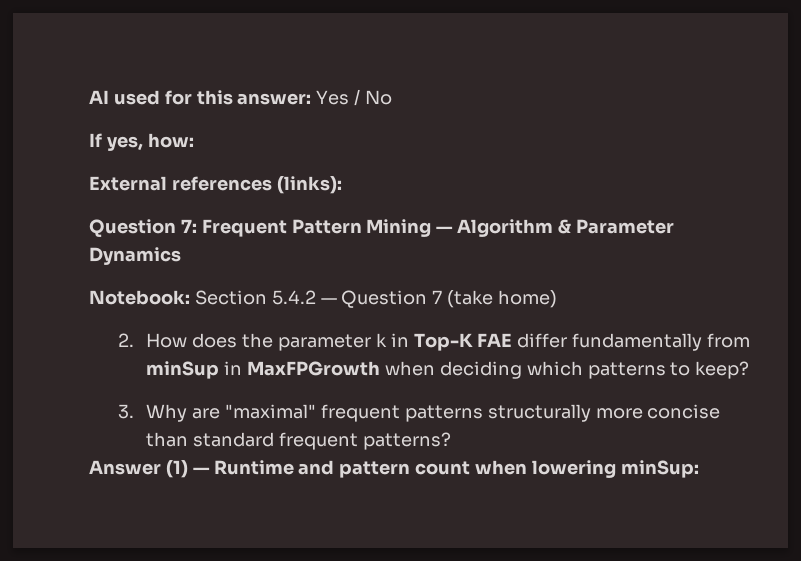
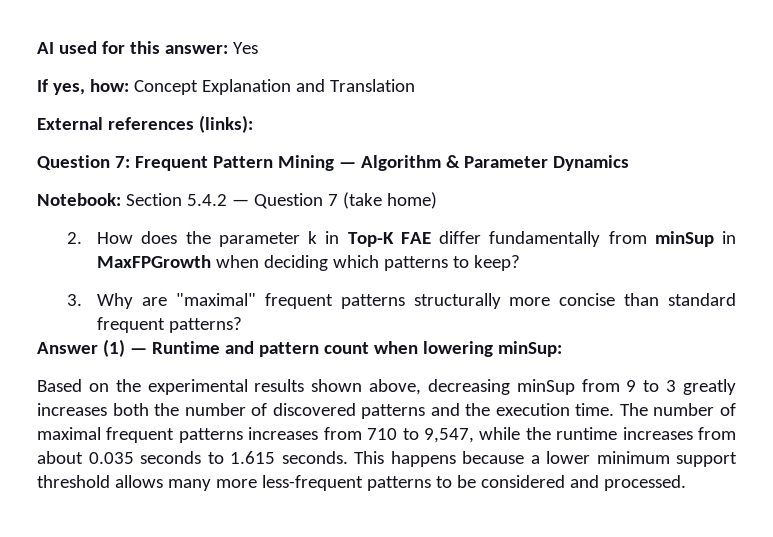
[354,89,393,106] / No -> (258, 48) none
(194, 140) none -> [133,79,415,95] Concept Explanation and Translation
(699, 469) none -> [37,379,736,395] [37,403,737,419] [37,427,736,443] [37,451,737,467] [37,475,686,491] // Based on the experimental results shown above, decreasing minSup from 9 to 3 greatly increases both the number of discovered patterns and the execution time. The number of maximal frequent patterns increases from 710 to 9,547, while the runtime increases from about 0.035 seconds to 1.615 seconds. This happens because a lower minimum support threshold allows many more less-frequent patterns to be considered and processed.

